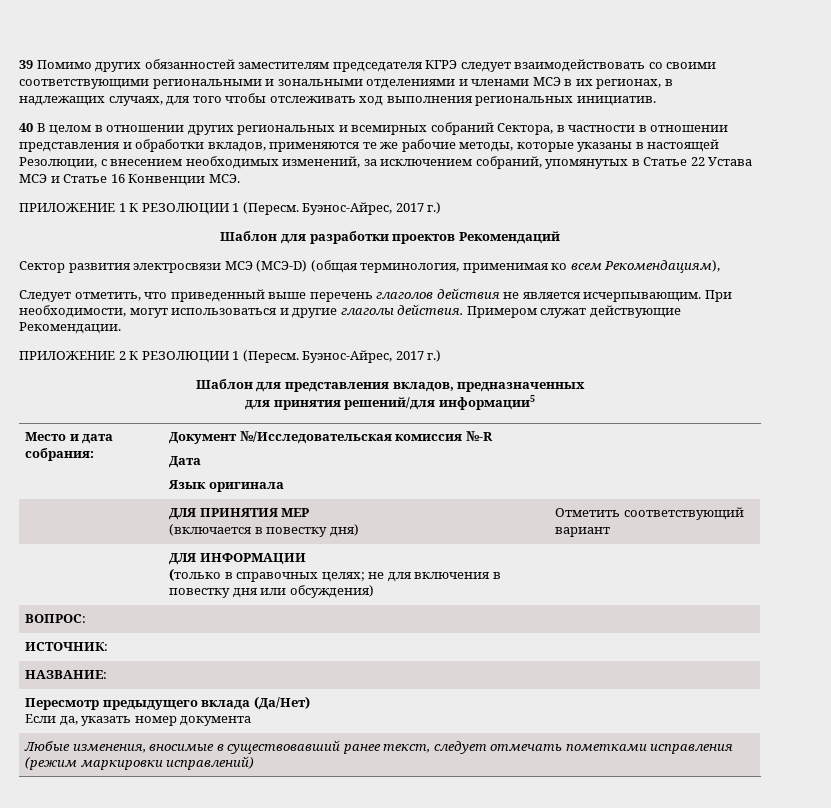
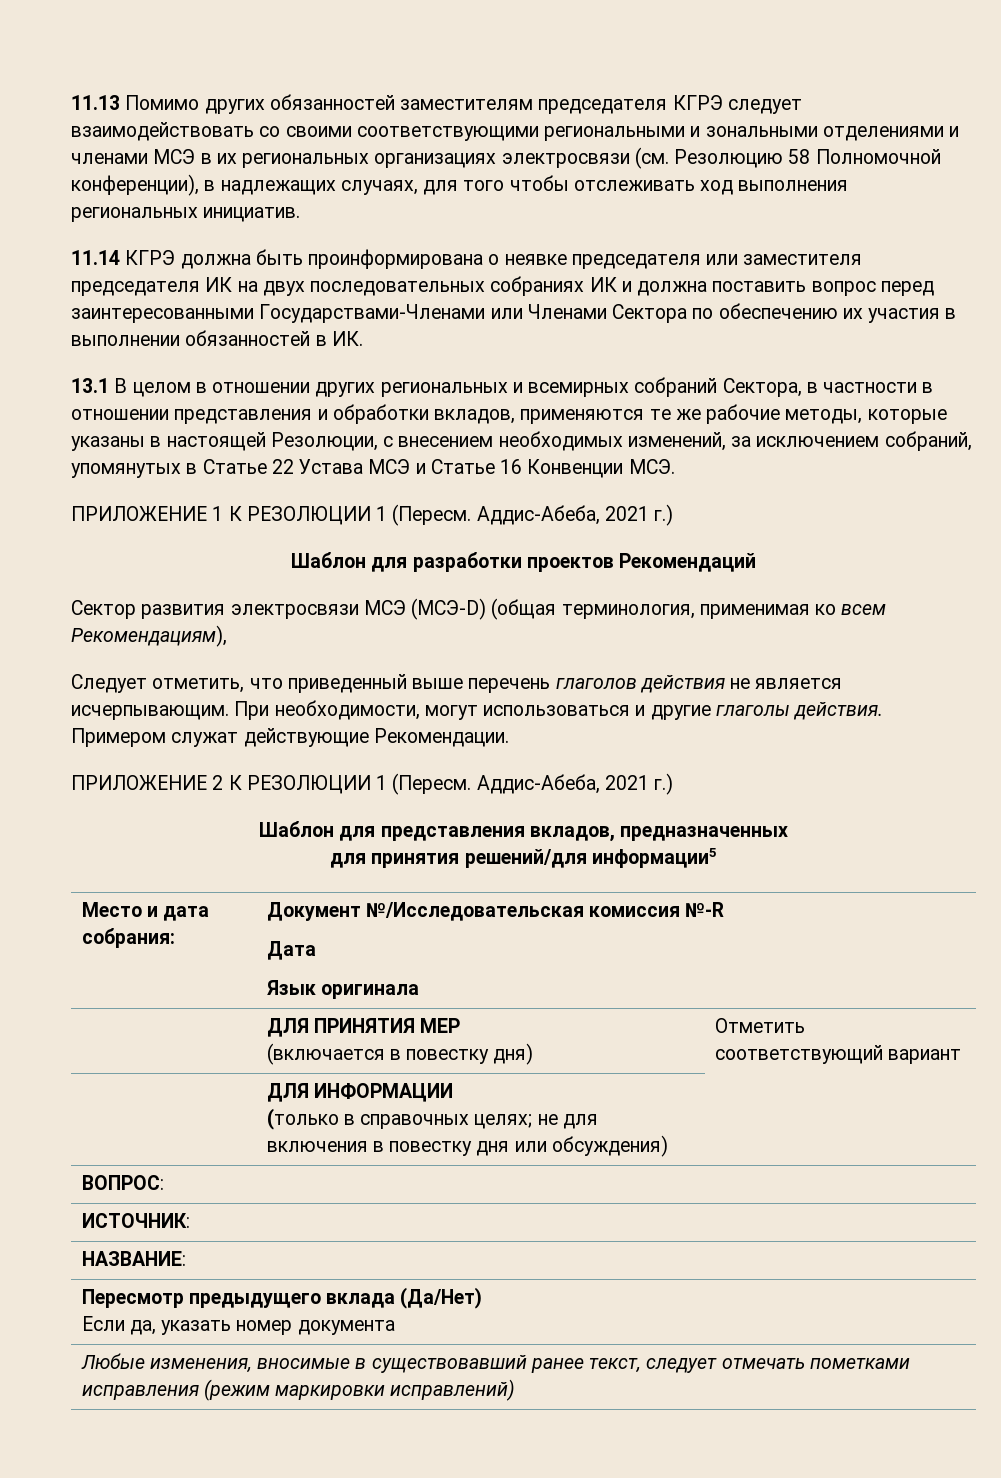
[19,60,33,69] 39 -> [71,95,120,110] 11.13
[596,79,662,89] регионах, -> [242,147,941,169] [71,174,199,196] региональных организациях электросвязи (см. Резолюцию 58 Полномочной конференции),
[19,123,33,132] 40 -> [71,249,863,269] [71,276,934,296] [71,303,957,323] [71,330,363,346] [71,378,109,393] 11.14 КГРЭ должна быть проинформирована о неявке председателя или заместителя председателя ИК на двух последовательных собраниях ИК и должна поставить вопрос перед заинтересованными Государствами-Членами или Членами Сектора по обеспечению их участия в выполнении обязанностей в ИК. // 13.1
[302,202,424,215] Буэнос-Айрес, 2017 -> [476,505,649,525] Аддис-Абеба, 2021
[302,350,424,363] Буэнос-Айрес, 2017 -> [476,774,649,794] Аддис-Абеба, 2021

